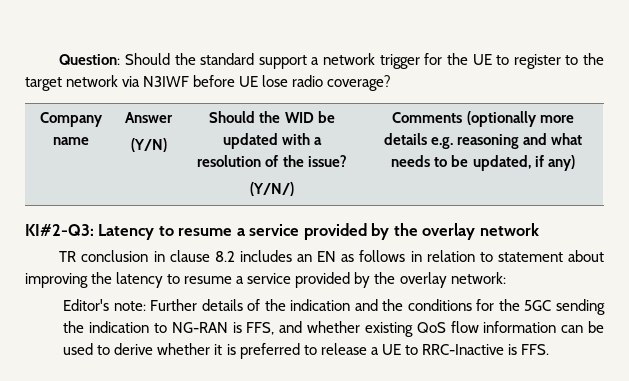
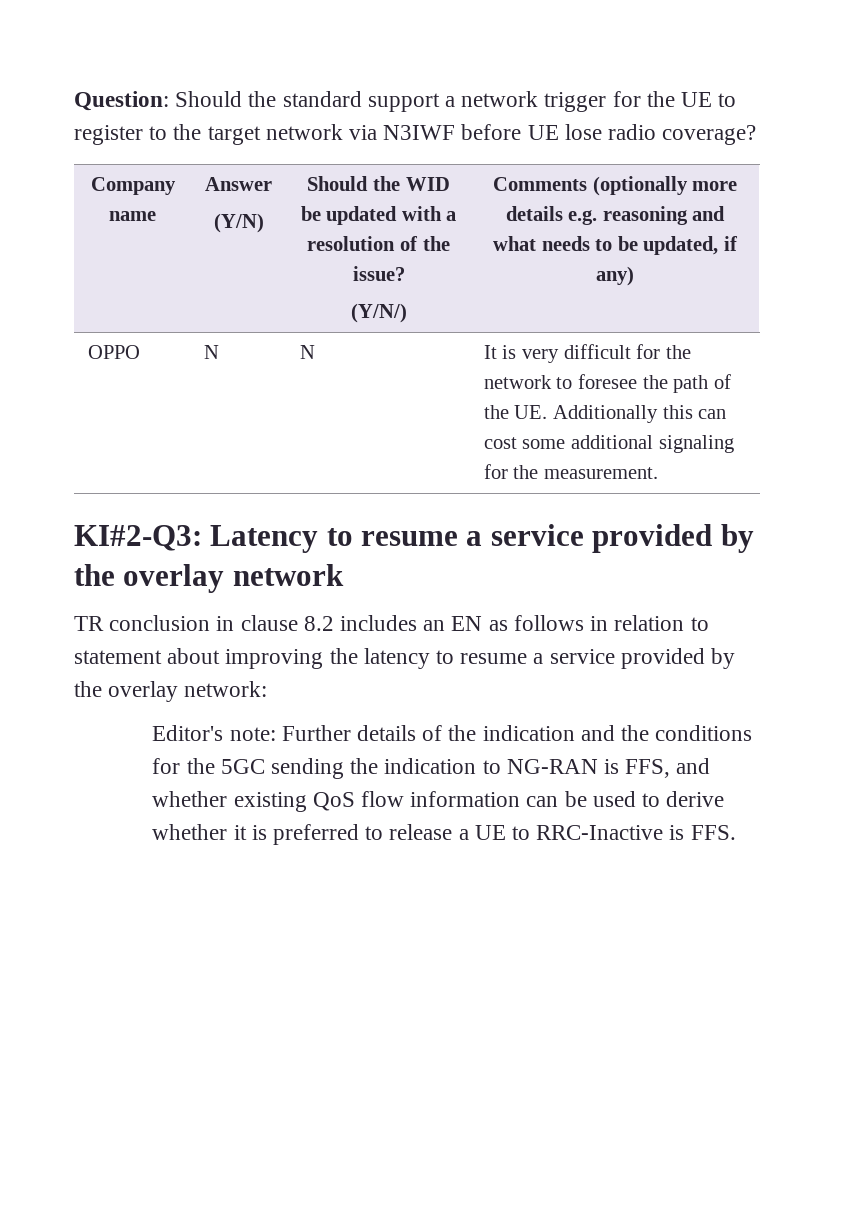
(575, 163) none -> [87,345,140,359] [203,345,219,359] [299,345,315,359] [483,344,691,363] [483,374,731,393] [483,405,727,423] [483,435,734,453] [483,464,658,479] // OPPO | N | N | It is very difficult for the network to foresee the path of the UE. Additionally this can cost some additional signaling for the measurement.

